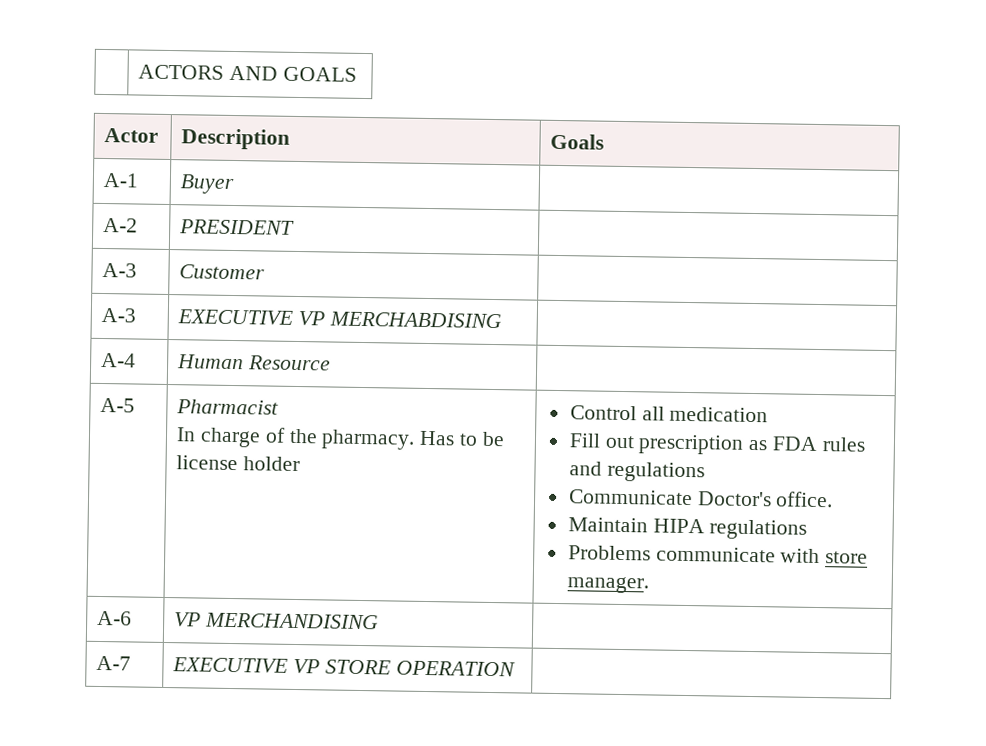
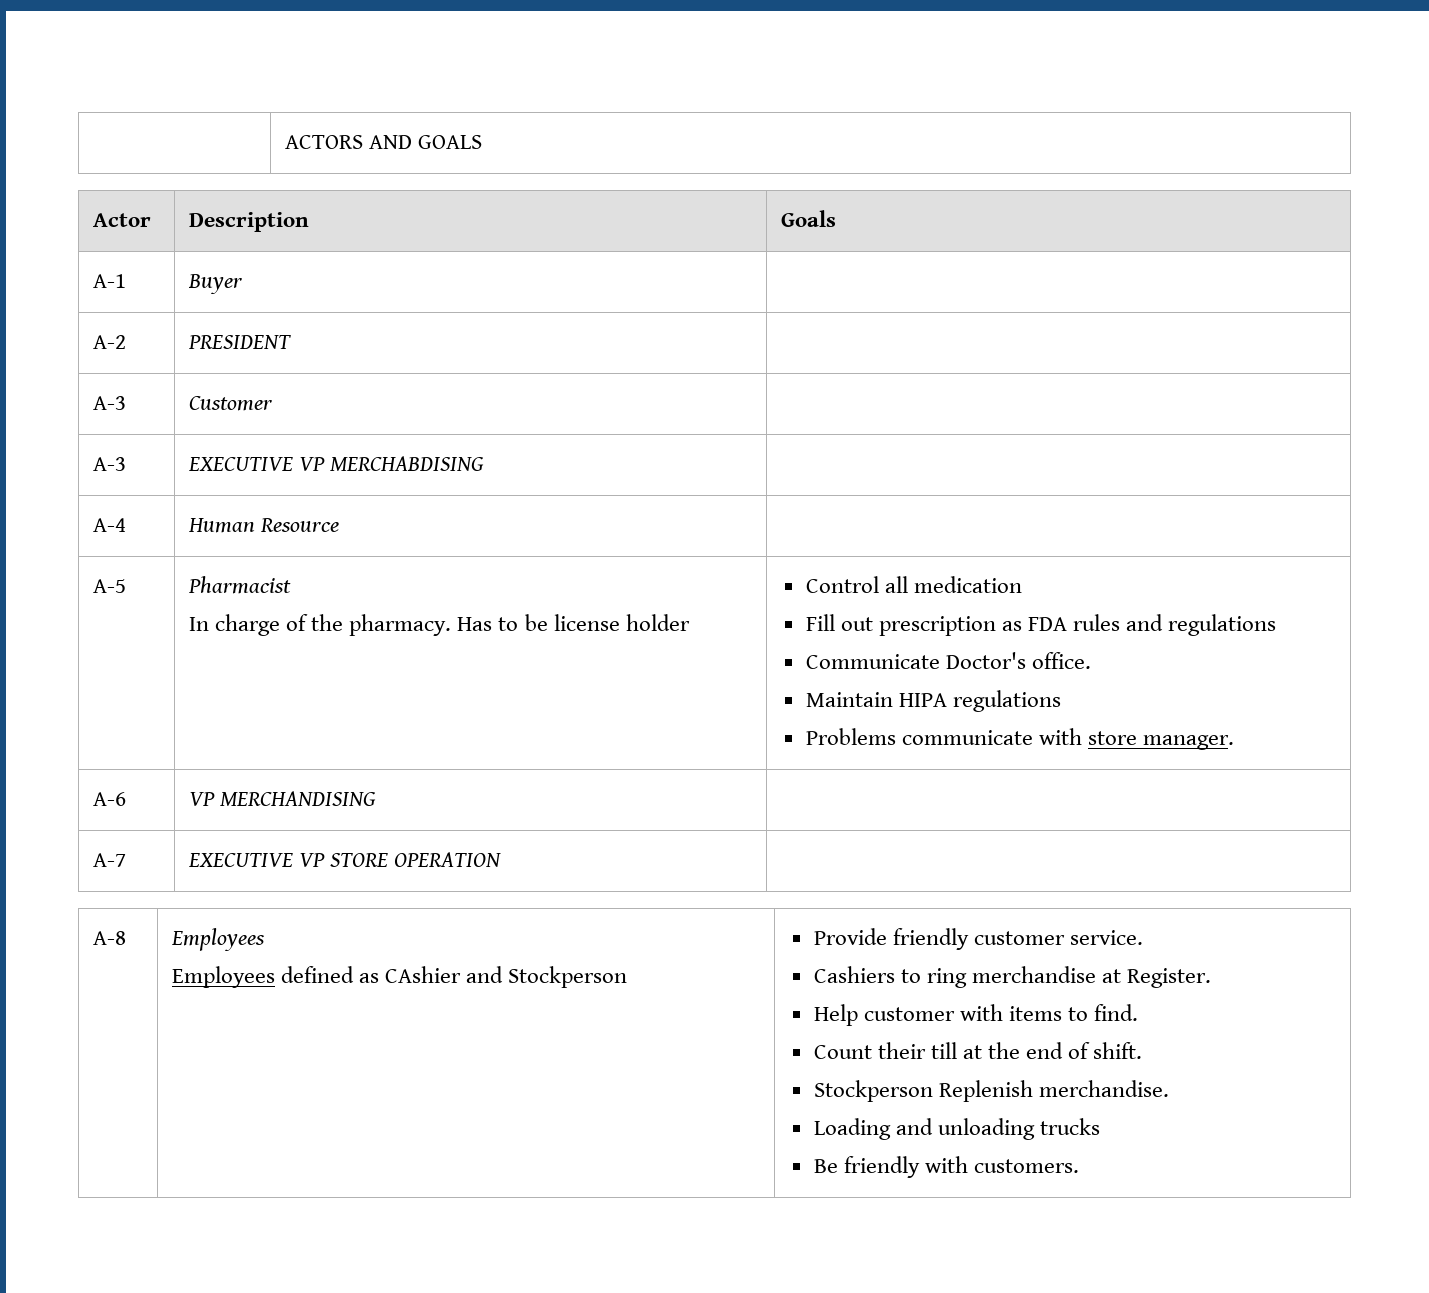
(516, 668) none -> [92,931,126,945] [170,928,265,951] [171,966,628,988] [813,928,1143,950] [813,966,1212,988] [813,1004,1139,1026] [813,1042,1143,1059] [813,1080,1169,1102] [813,1118,1100,1140] [813,1156,1079,1178] // A-8 | Employees // Employees defined as CAshier and Stockperson | Provide friendly customer service. // Cashiers to ring merchandise at Register. // Help customer with items to find. // Count their till at the end of shift. // Stockperson Replenish merchandise. // Loading and unloading trucks // Be friendly with customers.

